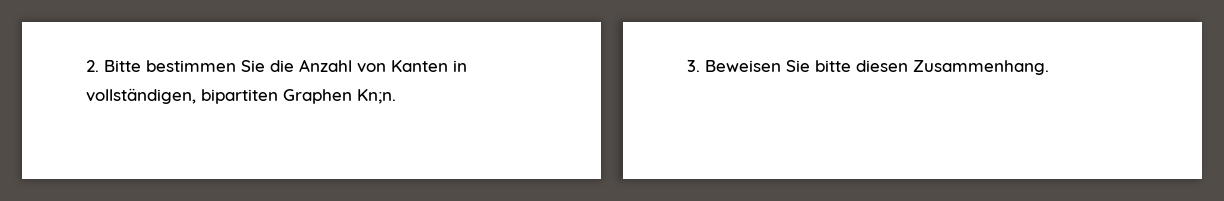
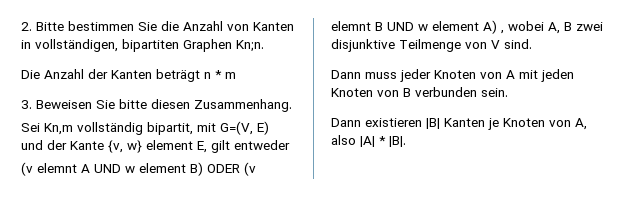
(396, 96) none -> [21,69,236,82] // Die Anzahl der Kanten beträgt n * m
(1049, 67) none -> [21,121,269,135] [21,140,290,153] [21,162,256,176] [331,20,603,34] [331,39,532,52] [331,69,574,82] [331,87,508,97] [331,118,587,130] [331,135,406,147] // Sei Kn,m vollständig bipartit, mit G=(V, E) und der Kante {v, w} element E, gilt entweder // (v elemnt A UND w element B) ODER (v elemnt B UND w element A) , wobei A, B zwei disjunktive Teilmenge von V sind. // Dann muss jeder Knoten von A mit jeden Knoten von B verbunden sein. // Dann existieren |B| Kanten je Knoten von A, also |A| * |B|.

